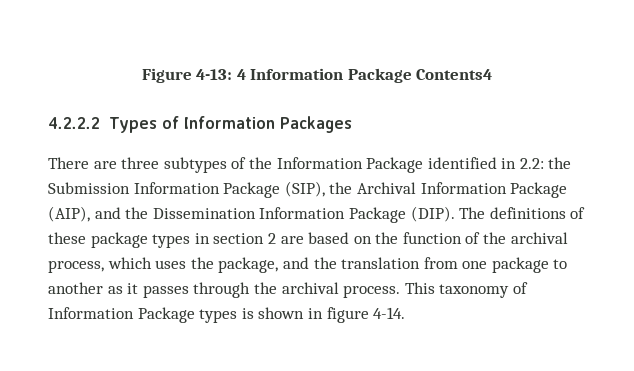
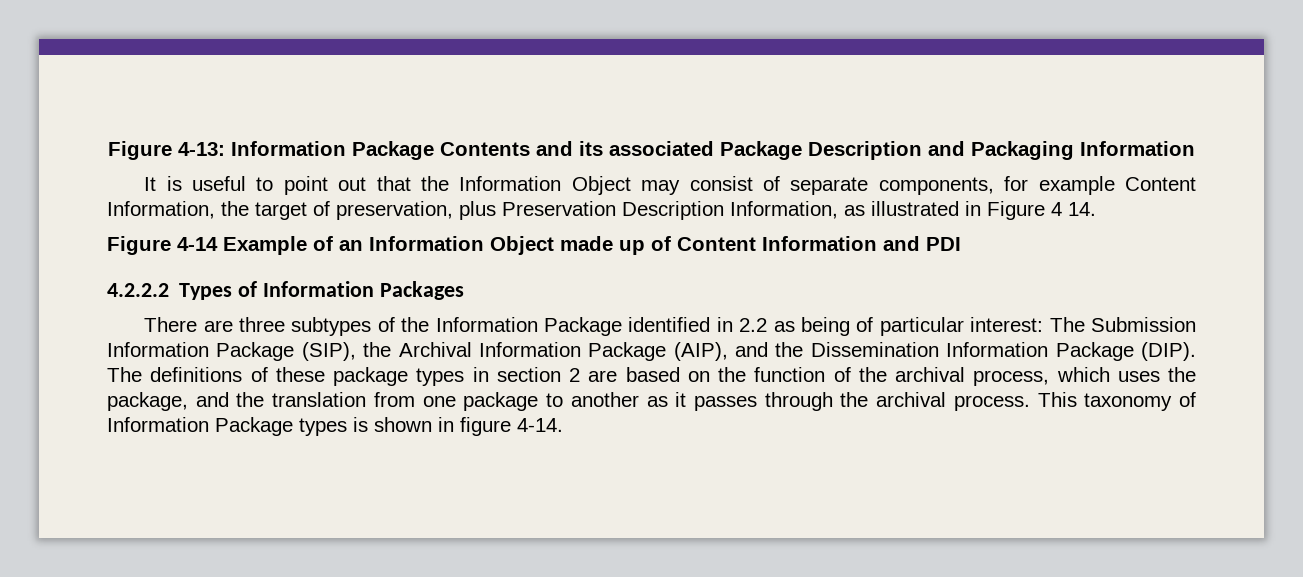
[236,68,493,83] 4 Information Package Contents4 -> [231,141,1195,160] [144,176,1196,195] [107,201,1096,220] [107,236,961,255] Information Package Contents and its associated Package Description and Packaging Information // It is useful to point out that the Information Object may consist of separate components, for example Content Information, the target of preservation, plus Preservation Description Information, as illustrated in Figure 4 14. // Figure 4-14 Example of an Information Object made up of Content Information and PDI
[519,157,572,169] 2.2: the -> [739,317,1085,336] 2.2 as being of particular interest: The

